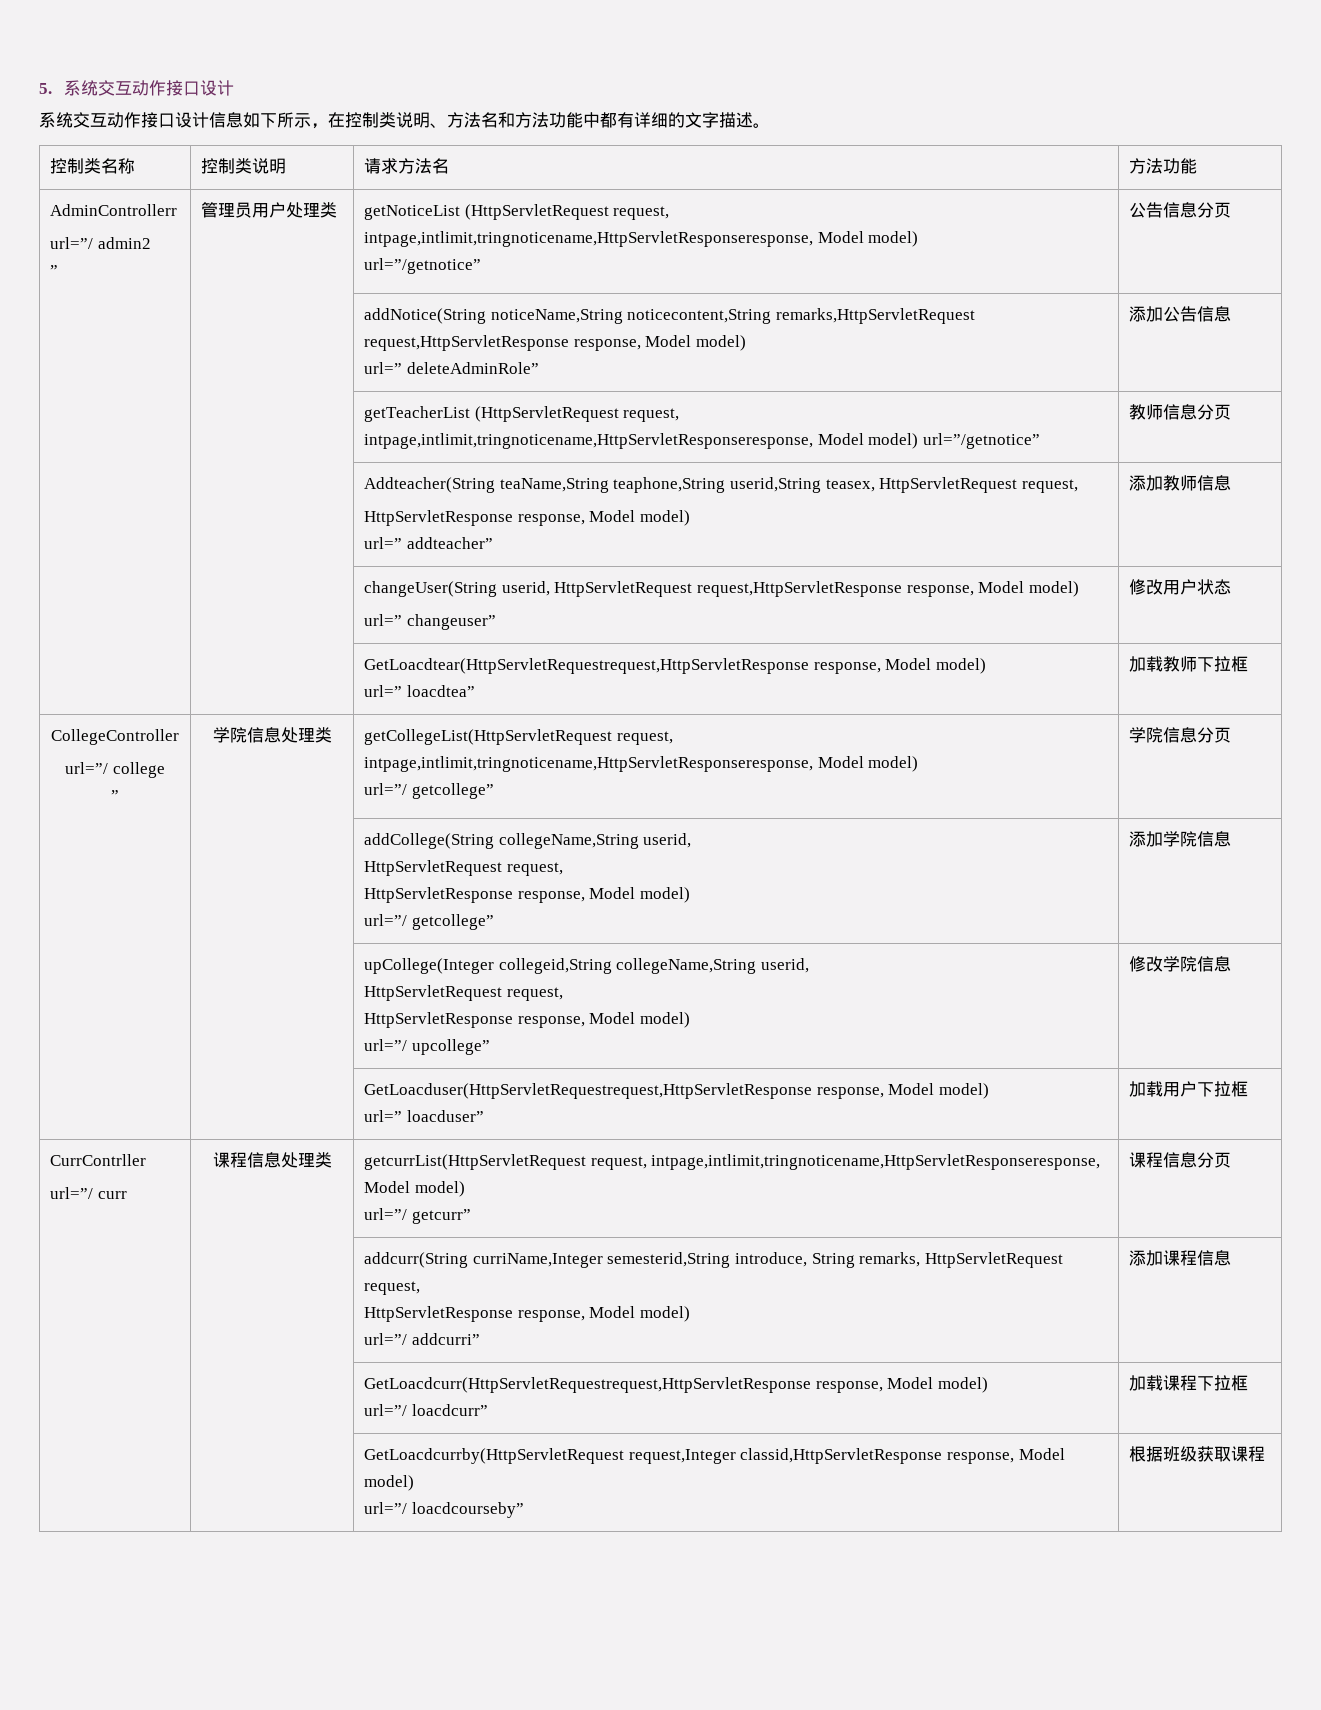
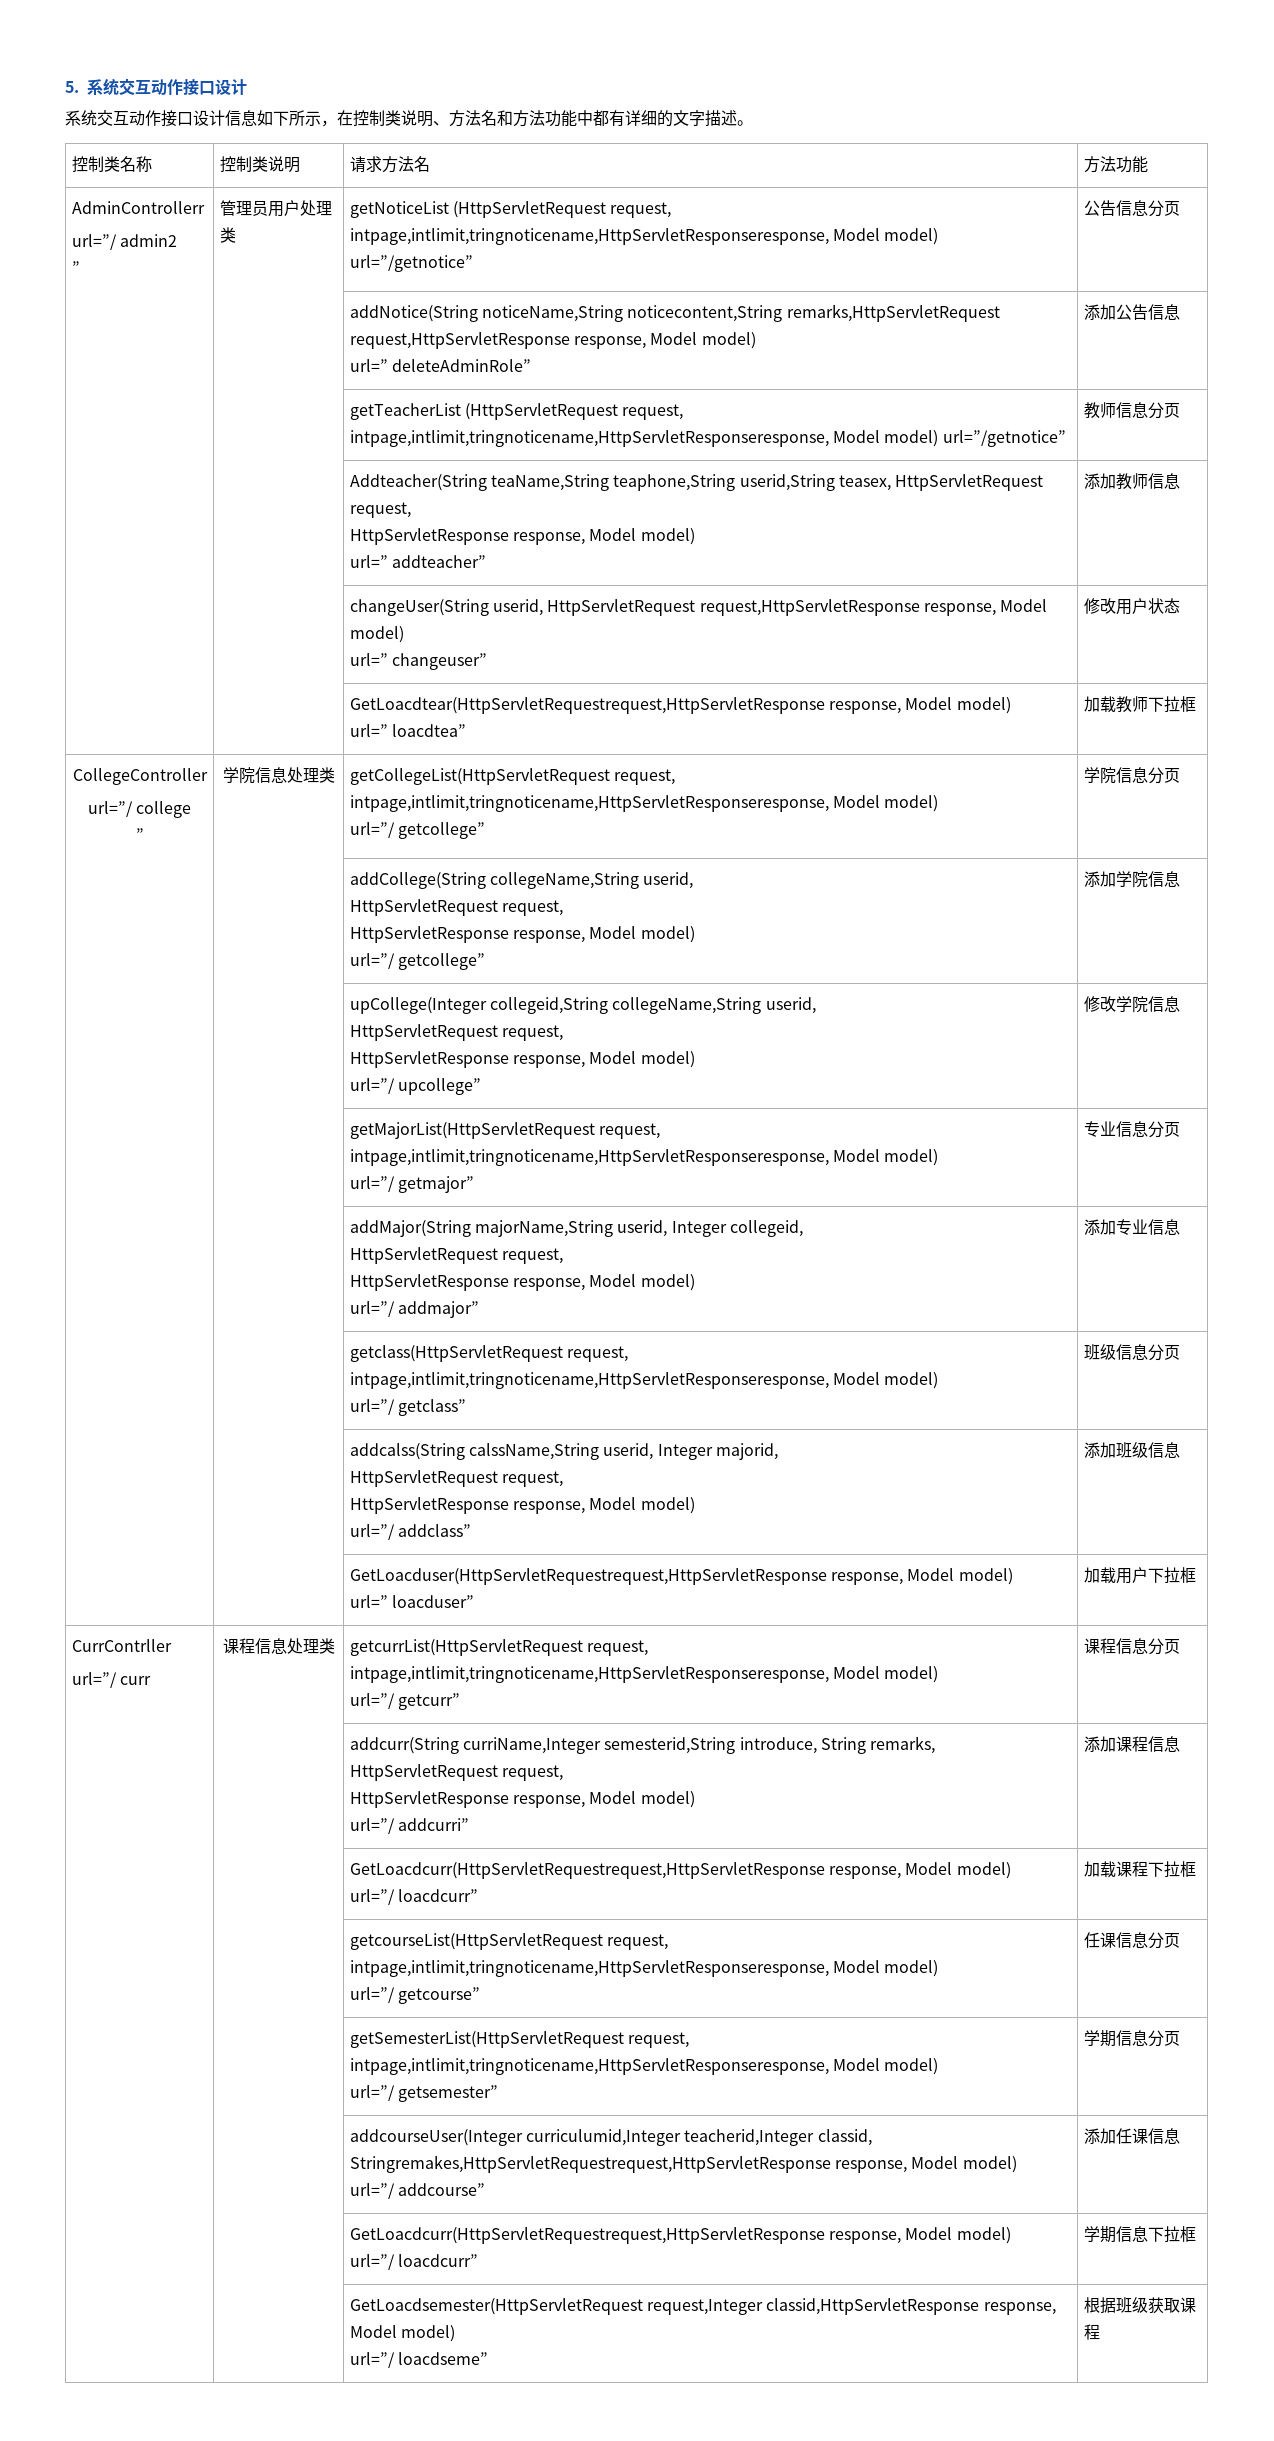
(1232, 964) none -> [349,1122,660,1139] [349,1149,939,1166] [349,1176,474,1193] [1083,1121,1180,1138] [349,1220,803,1237] [349,1247,563,1264] [349,1274,695,1291] [349,1301,479,1318] [1083,1219,1180,1235] [349,1345,628,1362] [349,1372,939,1389] [349,1399,466,1416] [1083,1344,1180,1361] [349,1443,778,1460] [349,1470,563,1487] [349,1497,695,1514] [349,1524,471,1540] [1083,1442,1180,1458] // | | getMajorList(HttpServletRequest request, intpage,intlimit,tringnoticename,HttpServletResponseresponse, Model model) // url=”/ getmajor” | 专业信息分页 // | | addMajor(String majorName,String userid, Integer collegeid, // HttpServletRequest request, // HttpServletResponse response, Model model) // url=”/ addmajor” | 添加专业信息 // | | getclass(HttpServletRequest request, intpage,intlimit,tringnoticename,HttpServletResponseresponse, Model model) // url=”/ getclass” | 班级信息分页 // | | addcalss(String calssName,String userid, Integer majorid, // HttpServletRequest request, // HttpServletResponse response, Model model) // url=”/ addclass” | 添加班级信息
[364,1448,625,1464] GetLoacdcurrby(HttpServletRequest -> [349,1933,668,1950] [349,1960,939,1977] [349,1987,480,2004] [1083,1932,1180,1949] [349,2031,689,2048] [349,2058,939,2075] [349,2085,498,2102] [1083,2030,1180,2047] [349,2129,872,2146] [349,2155,1017,2173] [349,2183,485,2199] [1083,2128,1180,2144] [349,2227,1011,2244] [349,2254,478,2270] [1083,2226,1196,2243] [349,2298,643,2315] getcourseList(HttpServletRequest request, intpage,intlimit,tringnoticename,HttpServletResponseresponse, Model model) // url=”/ getcourse” | 任课信息分页 // | | getSemesterList(HttpServletRequest request, intpage,intlimit,tringnoticename,HttpServletResponseresponse, Model model) // url=”/ getsemester” | 学期信息分页 // | | addcourseUser(Integer curriculumid,Integer teacherid,Integer classid, Stringremakes,HttpServletRequestrequest,HttpServletResponse response, Model model) // url=”/ addcourse” | 添加任课信息 // | | GetLoacdcurr(HttpServletRequestrequest,HttpServletResponse response, Model model) // url=”/ loacdcurr” | 学期信息下拉框 // | | GetLoacdsemester(HttpServletRequest
[411,1502,524,1518] loacdcourseby” -> [397,2352,488,2365] loacdseme”

